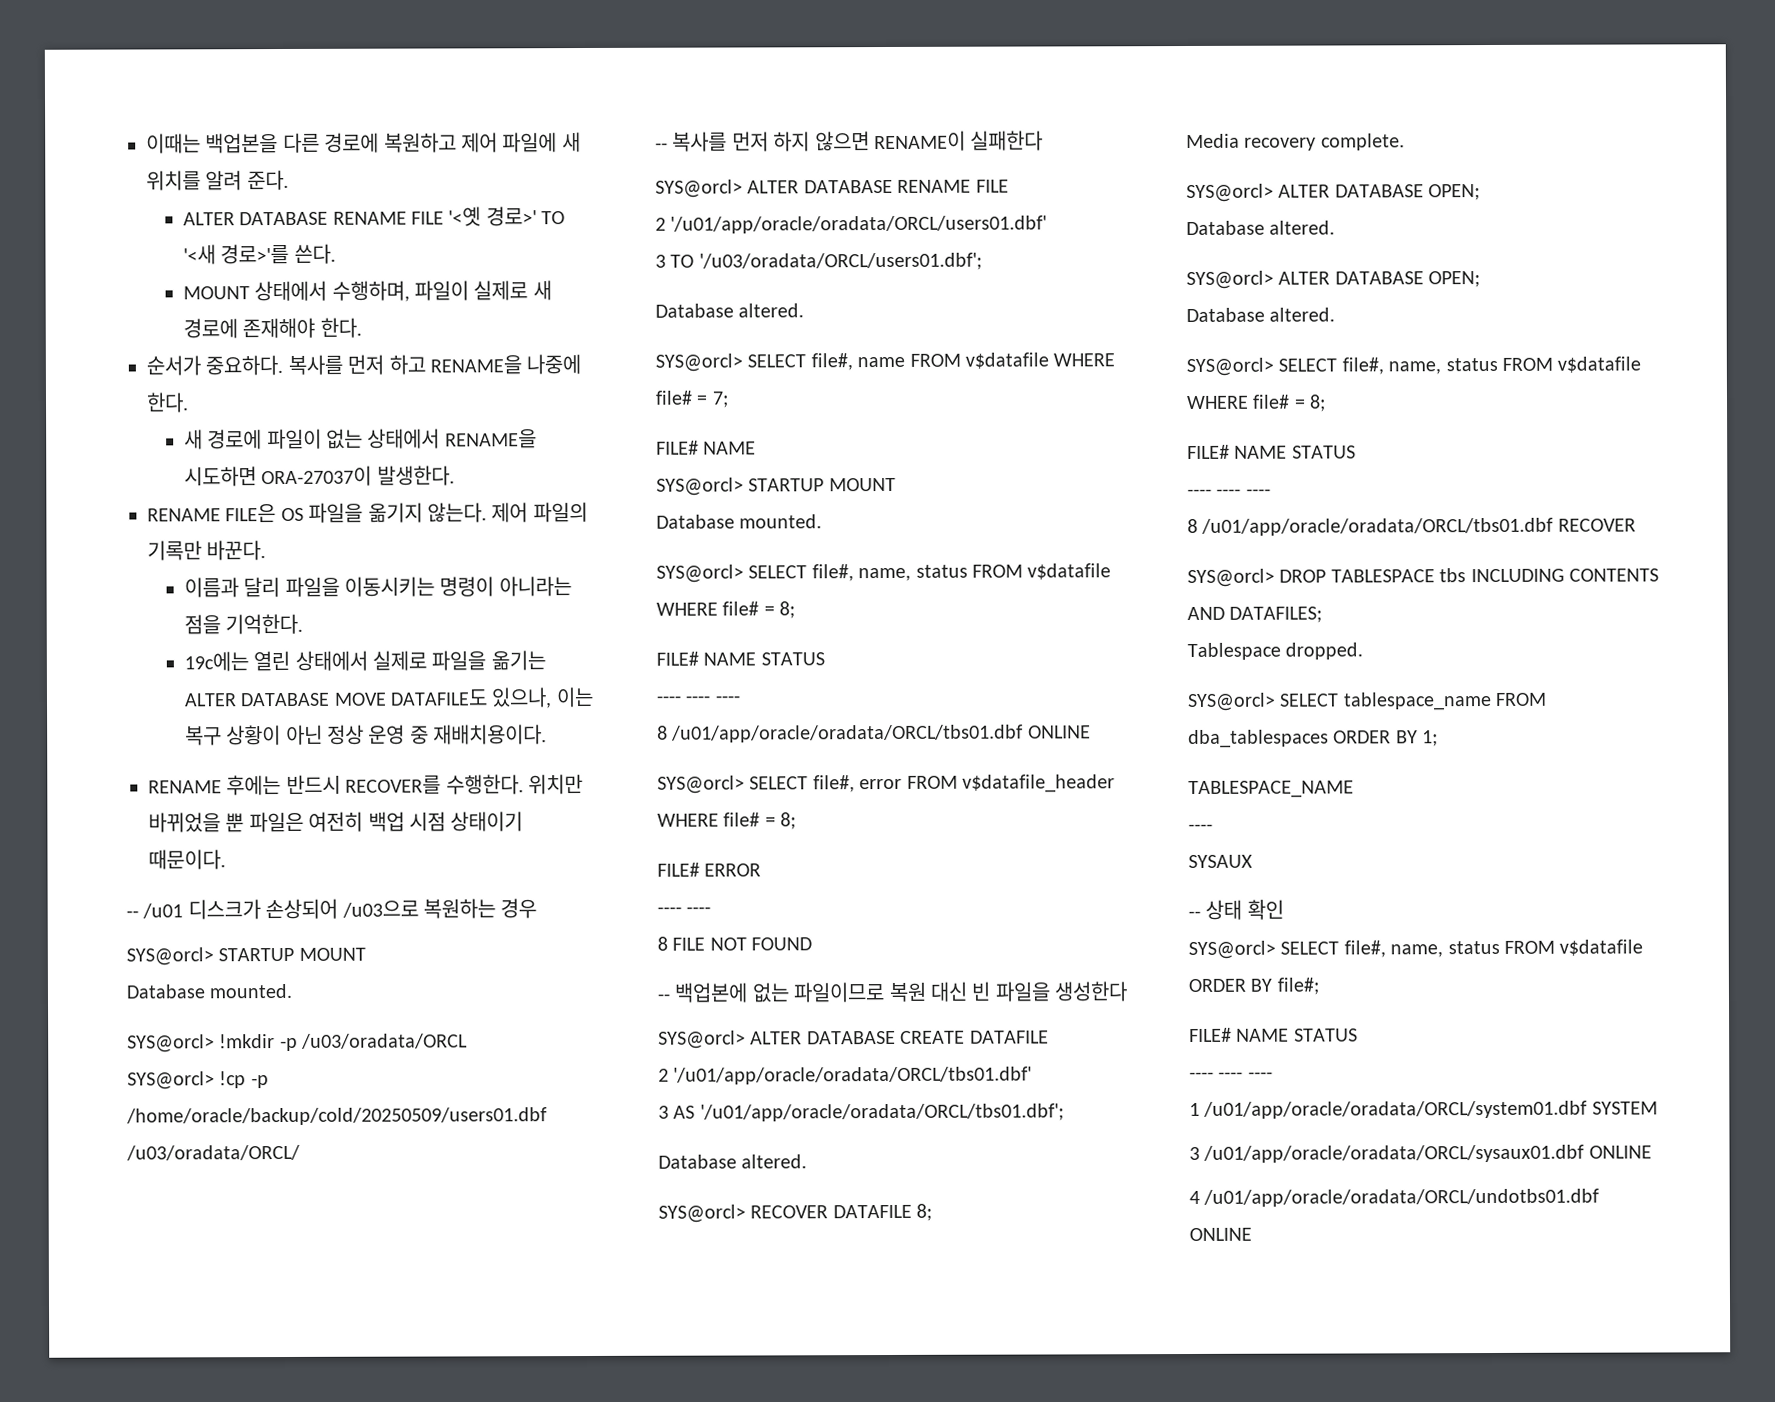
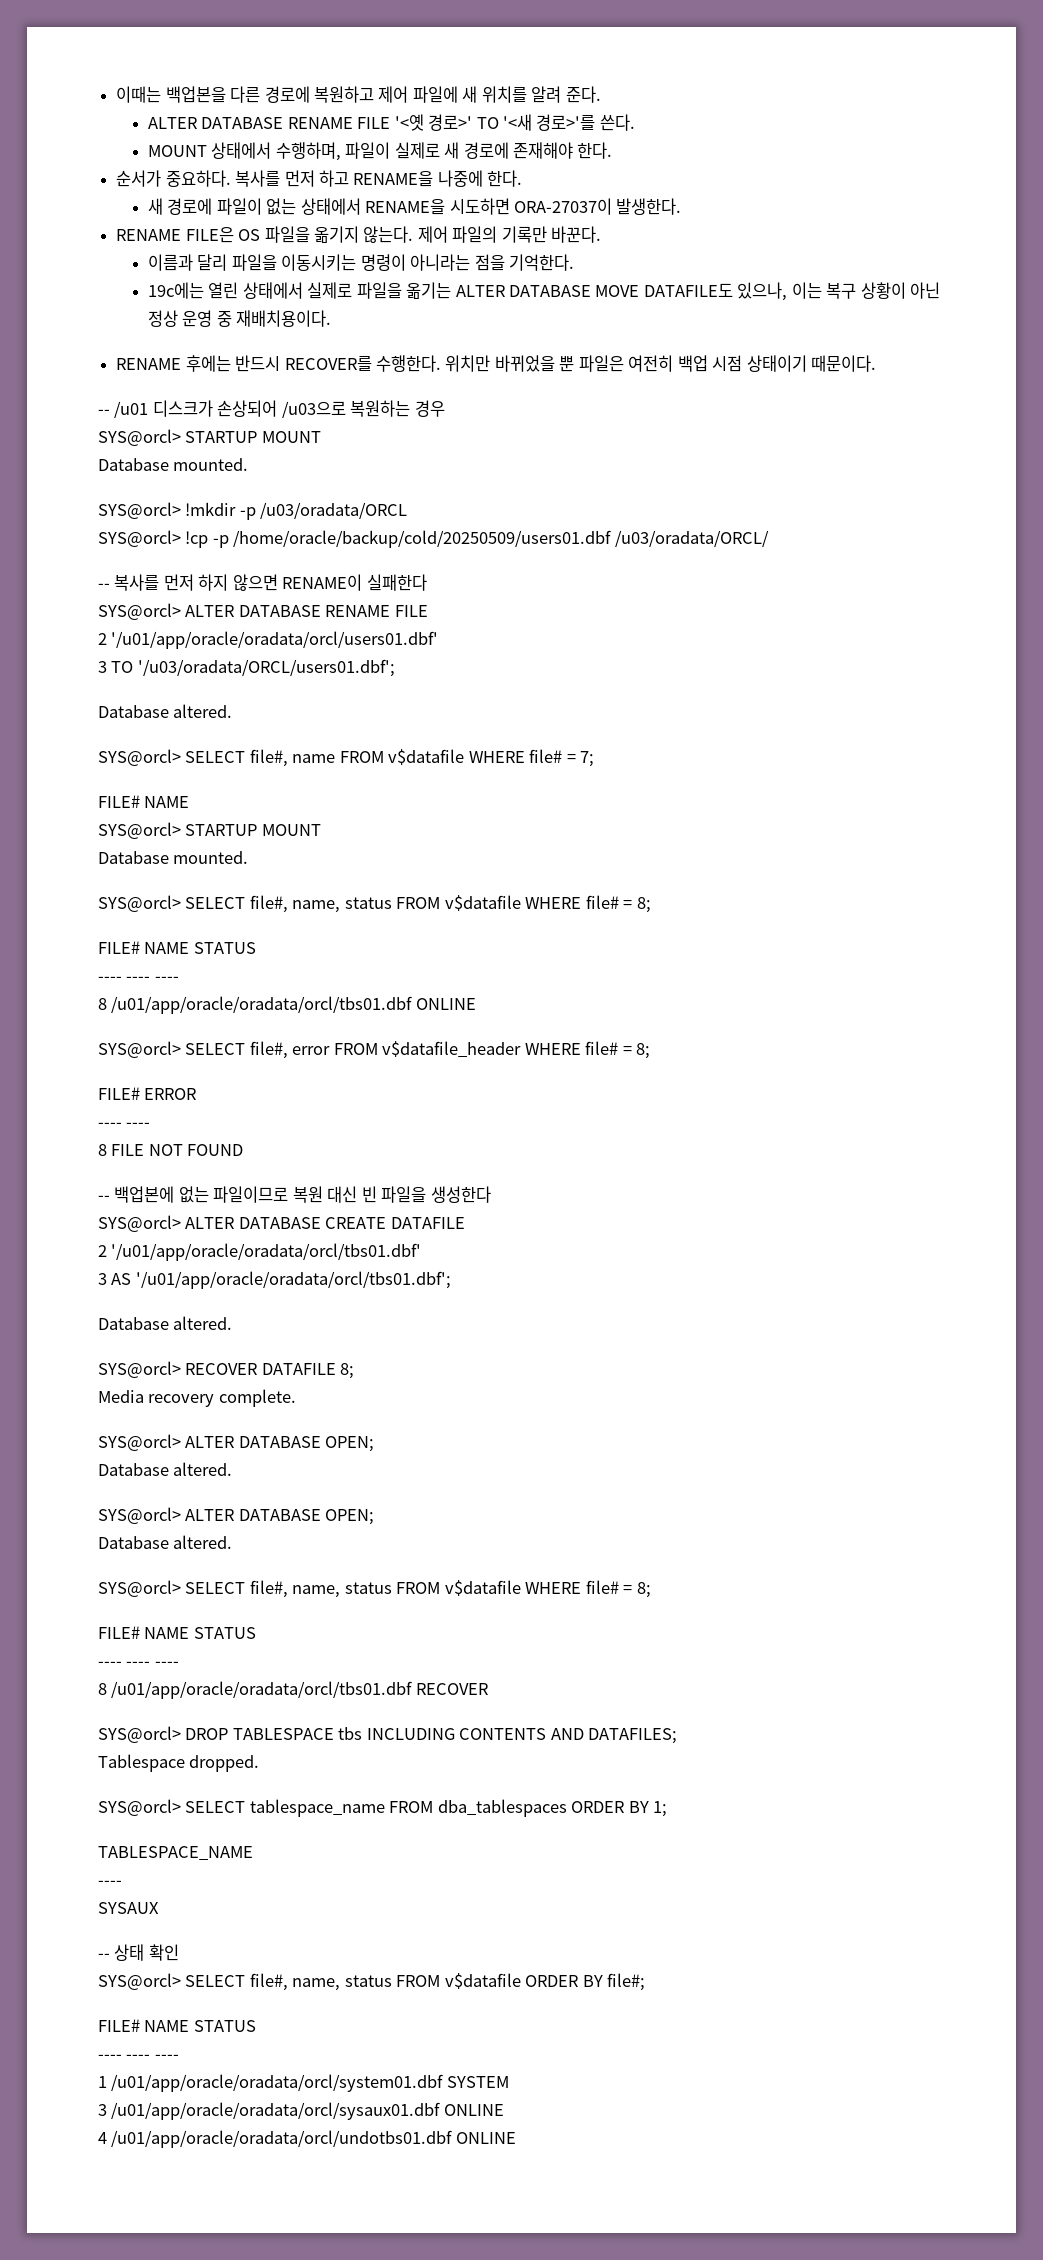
[670,215,1048,234] '/u01/app/oracle/oradata/ORCL/users01.dbf' -> [111,631,439,649] '/u01/app/oracle/oradata/orcl/users01.dbf'
[671,724,1024,743] /u01/app/oracle/oradata/ORCL/tbs01.dbf -> [111,996,413,1014] /u01/app/oracle/oradata/orcl/tbs01.dbf
[673,1066,1033,1085] '/u01/app/oracle/oradata/ORCL/tbs01.dbf' -> [111,1243,422,1261] '/u01/app/oracle/oradata/orcl/tbs01.dbf'
[699,1103,1064,1122] '/u01/app/oracle/oradata/ORCL/tbs01.dbf'; -> [135,1271,451,1289] '/u01/app/oracle/oradata/orcl/tbs01.dbf';
[1201,517,1554,536] /u01/app/oracle/oradata/ORCL/tbs01.dbf -> [111,1681,413,1699] /u01/app/oracle/oradata/orcl/tbs01.dbf
[1203,1100,1588,1119] /u01/app/oracle/oradata/ORCL/system01.dbf -> [111,2074,444,2092] /u01/app/oracle/oradata/orcl/system01.dbf
[1203,1144,1585,1163] /u01/app/oracle/oradata/ORCL/sysaux01.dbf -> [111,2102,441,2120] /u01/app/oracle/oradata/orcl/sysaux01.dbf
[1203,1188,1600,1207] /u01/app/oracle/oradata/ORCL/undotbs01.dbf -> [111,2130,453,2148] /u01/app/oracle/oradata/orcl/undotbs01.dbf

